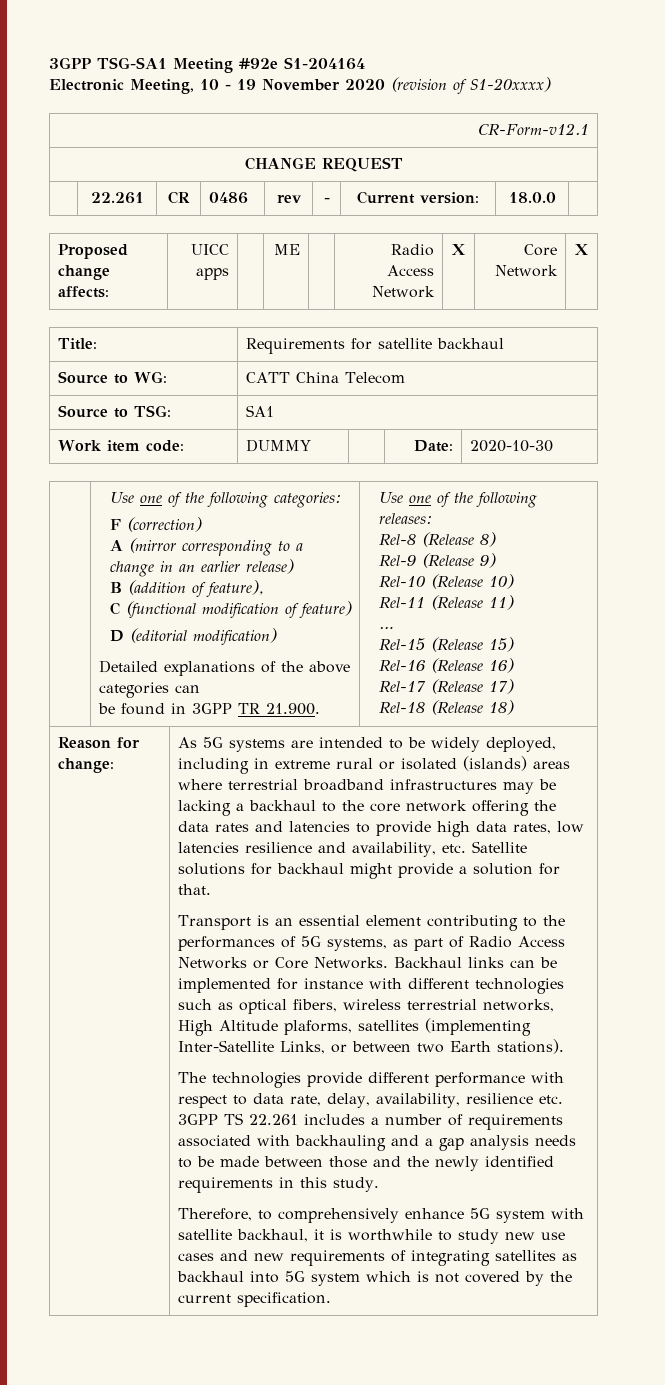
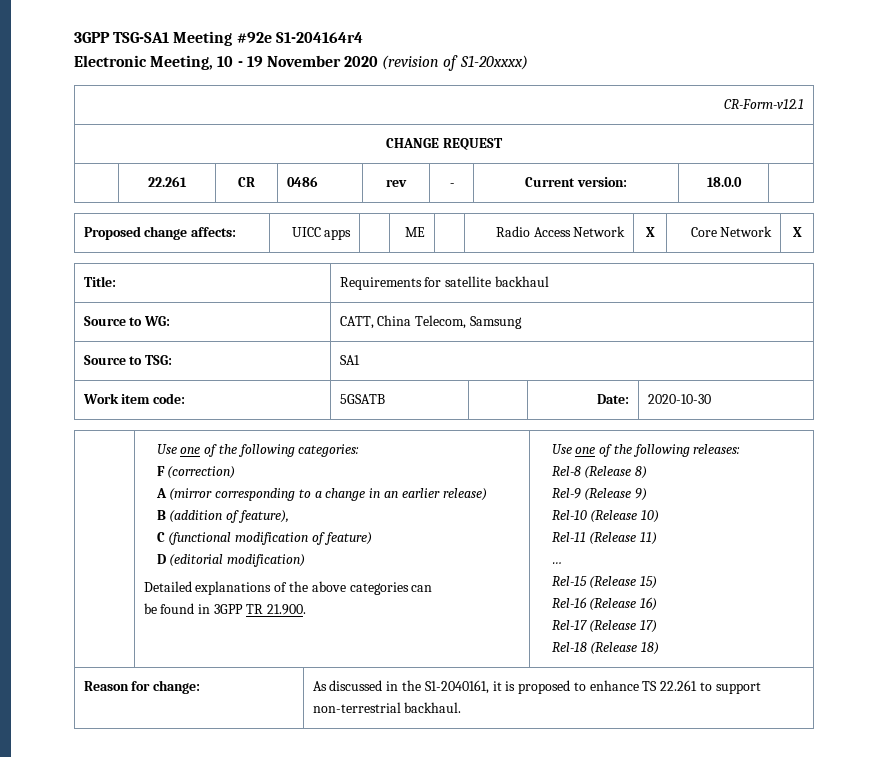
[284,57,365,70] S1-204164 -> [275,32,363,43] S1-204164r4
[245,372,405,384] CATT China Telecom -> [339,315,522,329] CATT, China Telecom, Samsung
[245,439,311,452] DUMMY -> [339,394,385,404] 5GSATB
[202,737,556,752] [177,756,570,774] [177,779,556,794] [177,800,556,816] [177,821,584,837] [177,841,527,857] [177,863,560,879] [177,884,211,895] [177,915,565,931] [177,936,565,951] [177,957,557,969] [177,978,564,994] [177,999,554,1014] [177,1018,531,1036] [177,1039,564,1054] [177,1072,564,1088] [177,1093,563,1108] [177,1113,563,1130] [177,1135,576,1151] [177,1156,554,1171] [177,1177,379,1193] [177,1208,584,1223] [177,1229,565,1244] [177,1250,577,1266] [176,1271,572,1286] [177,1292,331,1307] 5G systems are intended to be widely deployed, including in extreme rural or isolated (islands) areas where terrestrial broadband infrastructures may be lacking a backhaul to the core network offering the data rates and latencies to provide high data rates, low latencies resilience and availability, etc. Satellite solutions for backhaul might provide a solution for that. // Transport is an essential element contributing to the performances of 5G systems, as part of Radio Access Networks or Core Networks. Backhaul links can be implemented for instance with different technologies such as optical fibers, wireless terrestrial networks, High Altitude plaforms, satellites (implementing Inter-Satellite Links, or between two Earth stations). // The technologies provide different performance with respect to data rate, delay, availability, resilience etc. 3GPP TS 22.261 includes a number of requirements associated with backhauling and a gap analysis needs to be made between those and the newly identified requirements in this study. // Therefore, to comprehensively enhance 5G system with satellite backhaul, it is worthwhile to study new use cases and new requirements of integrating satellites as backhaul into 5G system which is not covered by the current specification. -> [329,680,761,694] [312,702,462,713] discussed in the S1-2040161, it is proposed to enhance TS 22.261 to support non-terrestrial backhaul.

